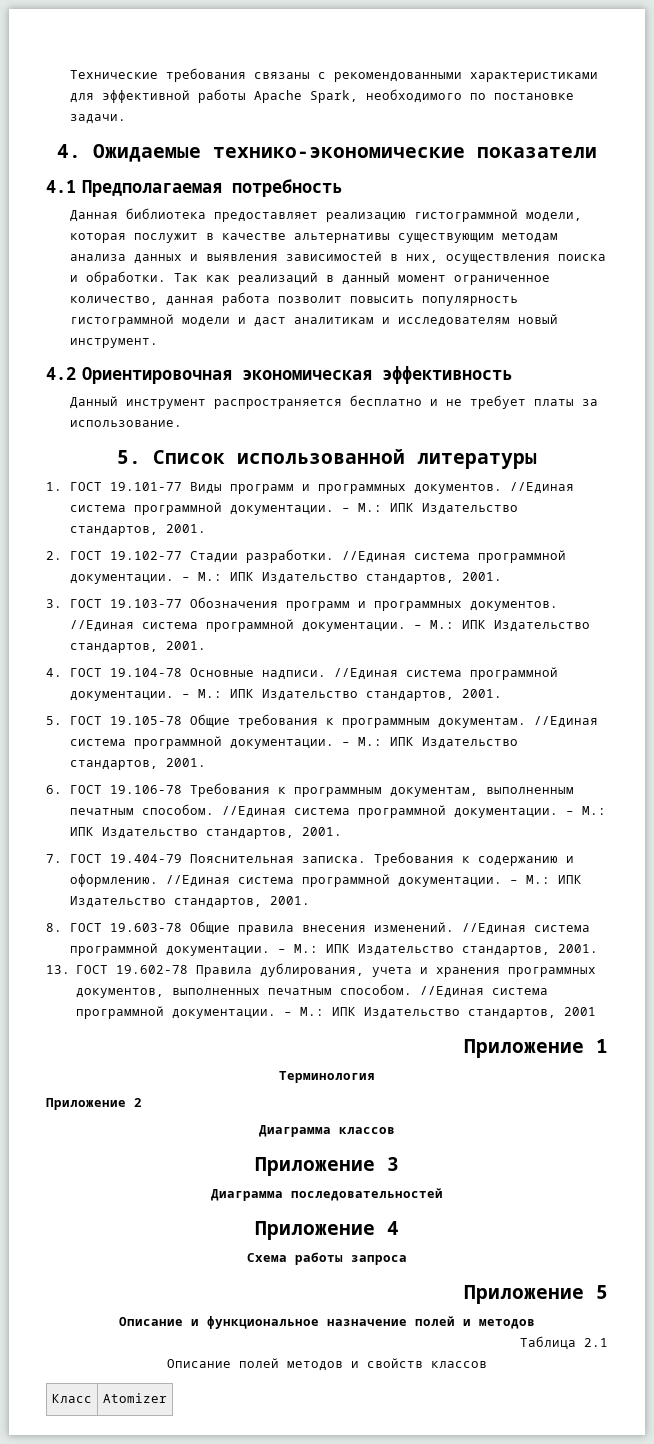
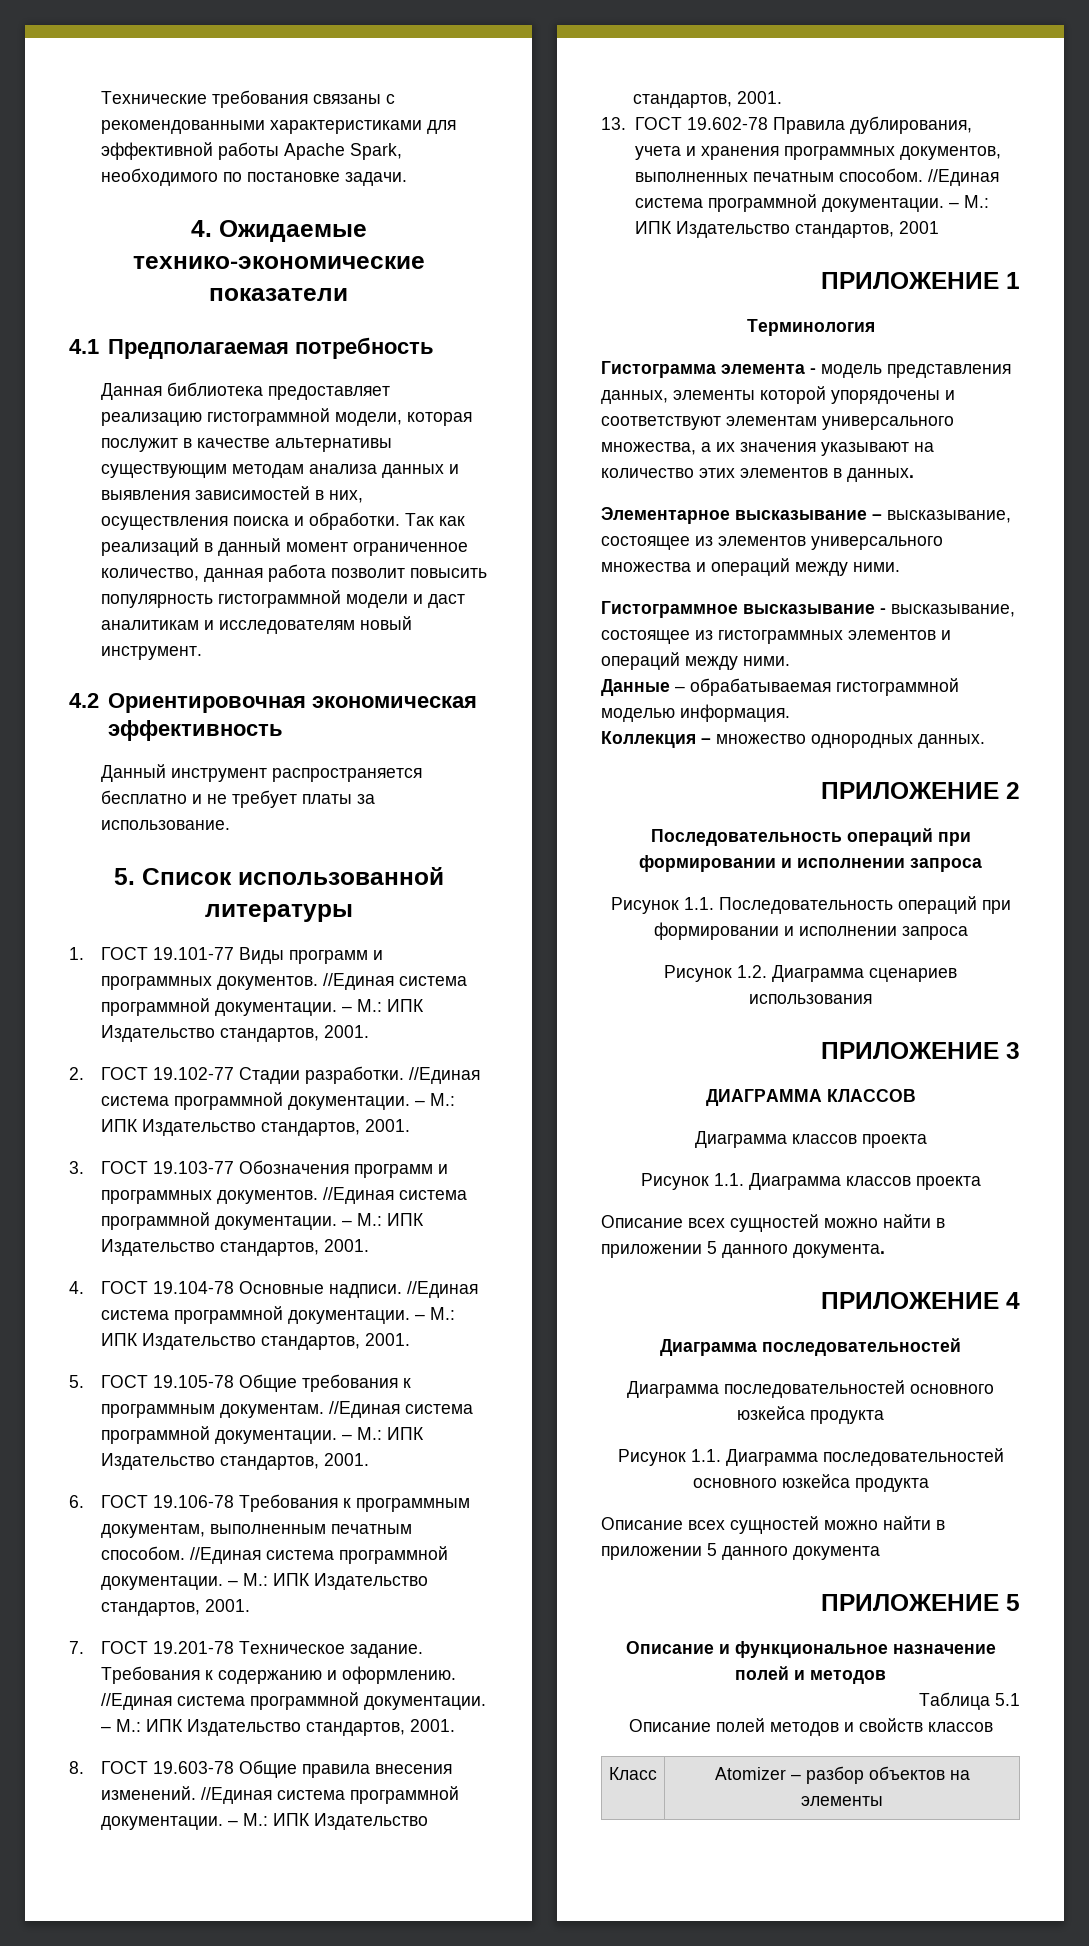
[110,854,367,863] 19.404-79 Пояснительная записка. -> [153,1641,424,1658] 19.201-78 Техническое задание.
[464,1039,584,1058] Приложение -> [821,272,999,289] ПРИЛОЖЕНИЕ
[46,1098,142,1110] [259,1125,395,1137] [255,1157,399,1176] [211,1188,443,1201] [255,1221,399,1240] [247,1252,407,1265] [464,1285,584,1304] Приложение 2 // Диаграмма классов // Приложение 3 // Диаграмма последовательностей // Приложение 4 // Схема работы запроса // Приложение -> [601,361,1011,378] [601,386,955,404] [601,416,954,430] [601,442,934,456] [601,468,914,482] [601,507,1011,524] [601,536,943,550] [601,558,900,576] [601,601,1015,618] [601,630,951,644] [601,652,790,670] [601,678,959,696] [601,704,790,722] [601,731,985,748] [821,782,1020,799] [650,828,971,846] [639,855,982,872] [610,896,1011,914] [653,922,968,940] [664,965,957,982] [749,994,872,1004] [821,1042,1020,1059] [705,1089,916,1106] [694,1131,927,1148] [640,1173,981,1190] [601,1214,945,1232] [601,1241,885,1258] [821,1292,1020,1309] [660,1338,961,1356] [627,1380,994,1398] [737,1406,884,1424] [617,1448,1004,1466] [692,1474,929,1492] [601,1516,945,1534] [601,1543,880,1560] [821,1594,999,1611] Гистограмма элемента - модель представления данных, элементы которой упорядочены и соответствуют элементам универсального множества, а их значения указывают на количество этих элементов в данных. // Элементарное высказывание – высказывание, состоящее из элементов универсального множества и операций между ними. // Гистограммное высказывание - высказывание, состоящее из гистограммных элементов и операций между ними. // Данные – обрабатываемая гистограммной моделью информация. // Коллекция – множество однородных данных. // ПРИЛОЖЕНИЕ 2 // Последовательность операций при формировании и исполнении запроса // Рисунок 1.1. Последовательность операций при формировании и исполнении запроса // Рисунок 1.2. Диаграмма сценариев использования // ПРИЛОЖЕНИЕ 3 // ДИАГРАММА КЛАССОВ // Диаграмма классов проекта // Рисунок 1.1. Диаграмма классов проекта // Описание всех сущностей можно найти в приложении 5 данного документа. // ПРИЛОЖЕНИЕ 4 // Диаграмма последовательностей // Диаграмма последовательностей основного юзкейса продукта // Рисунок 1.1. Диаграмма последовательностей основного юзкейса продукта // Описание всех сущностей можно найти в приложении 5 данного документа // ПРИЛОЖЕНИЕ
[584,1338,608,1347] 2.1 -> [995,1693,1020,1706] 5.1
(167, 1398) none -> [790,1766,970,1784] [801,1796,883,1806] – разбор объектов на элементы

